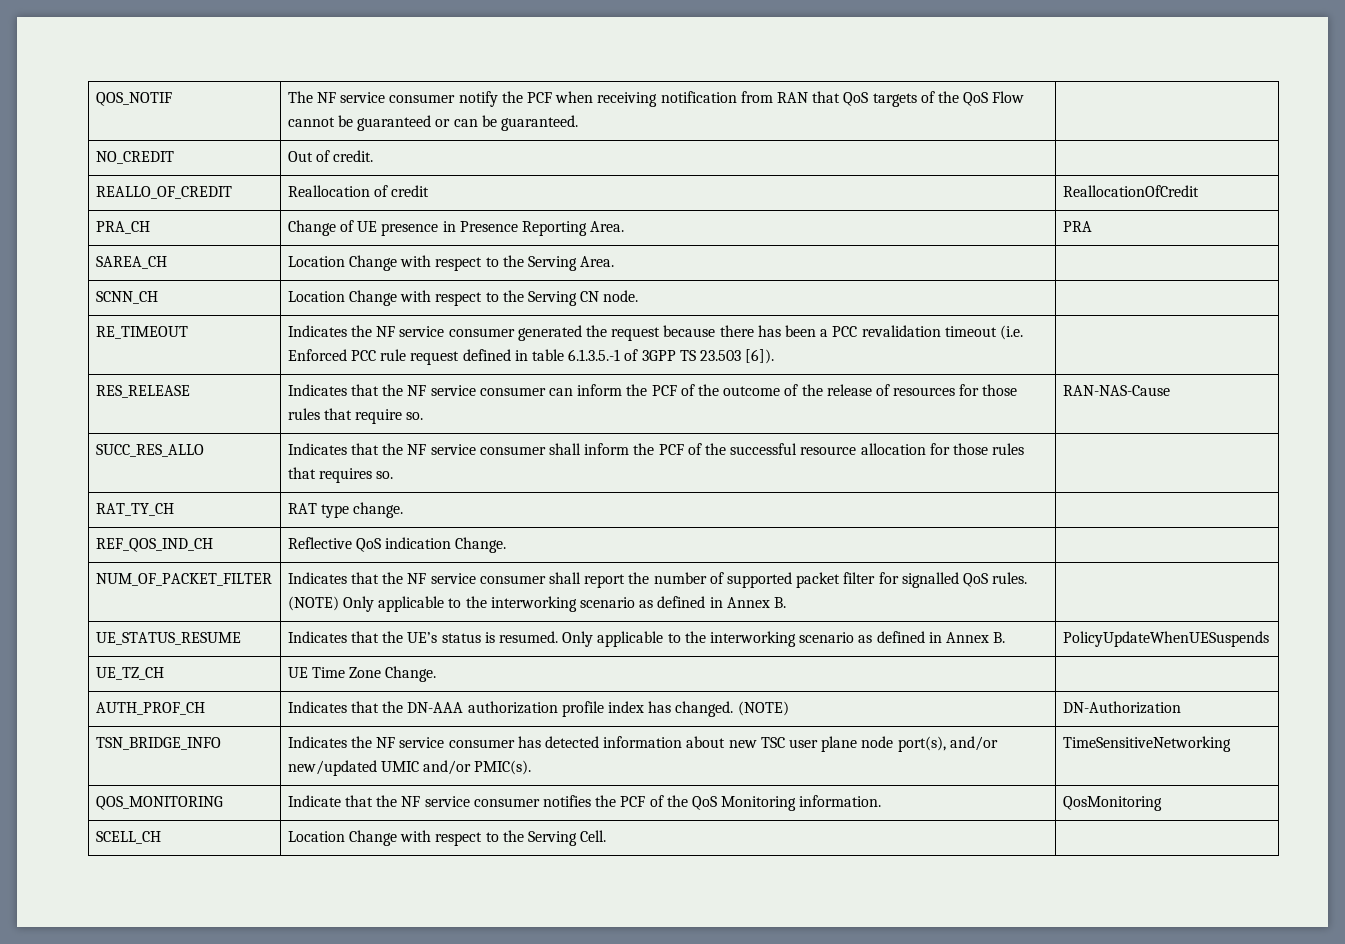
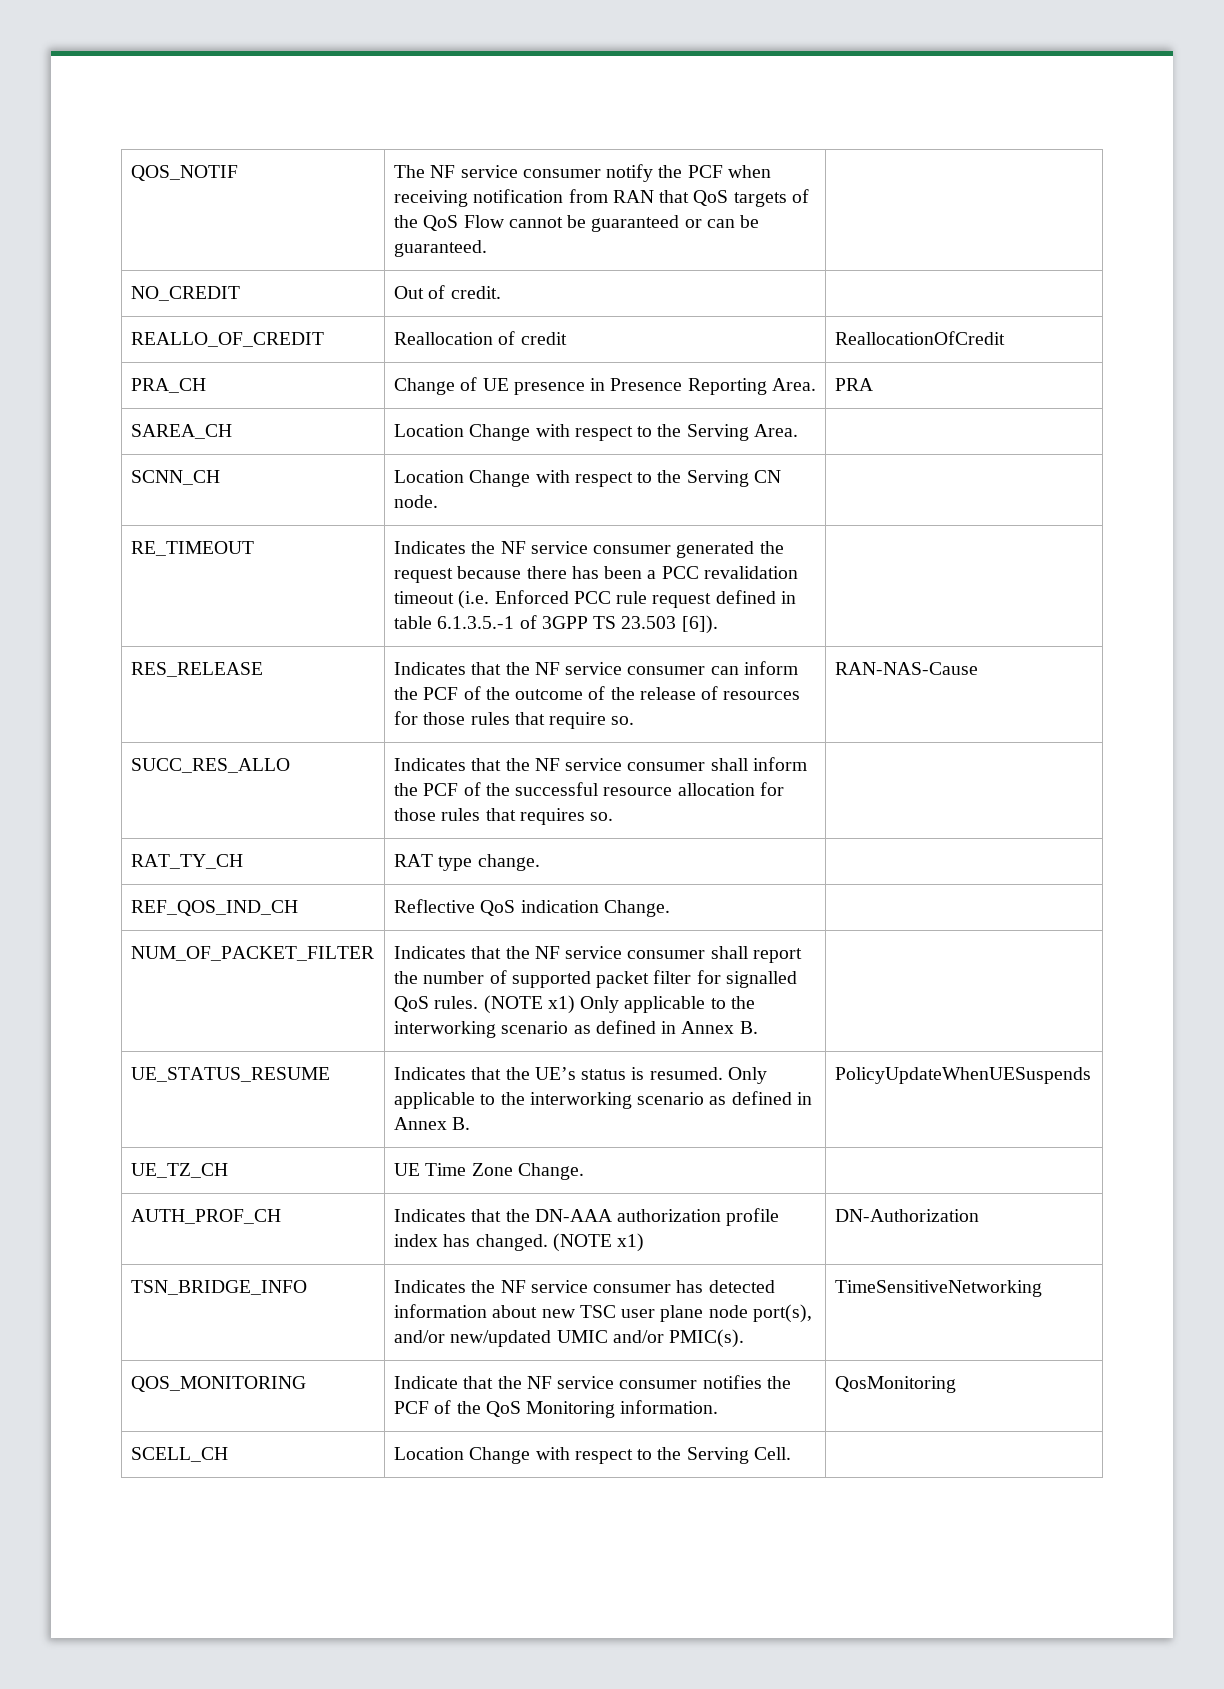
[287,596,339,611] (NOTE) -> [483,995,575,1014] (NOTE x1)
[737,701,789,716] (NOTE) -> [552,1233,645,1252] (NOTE x1)

